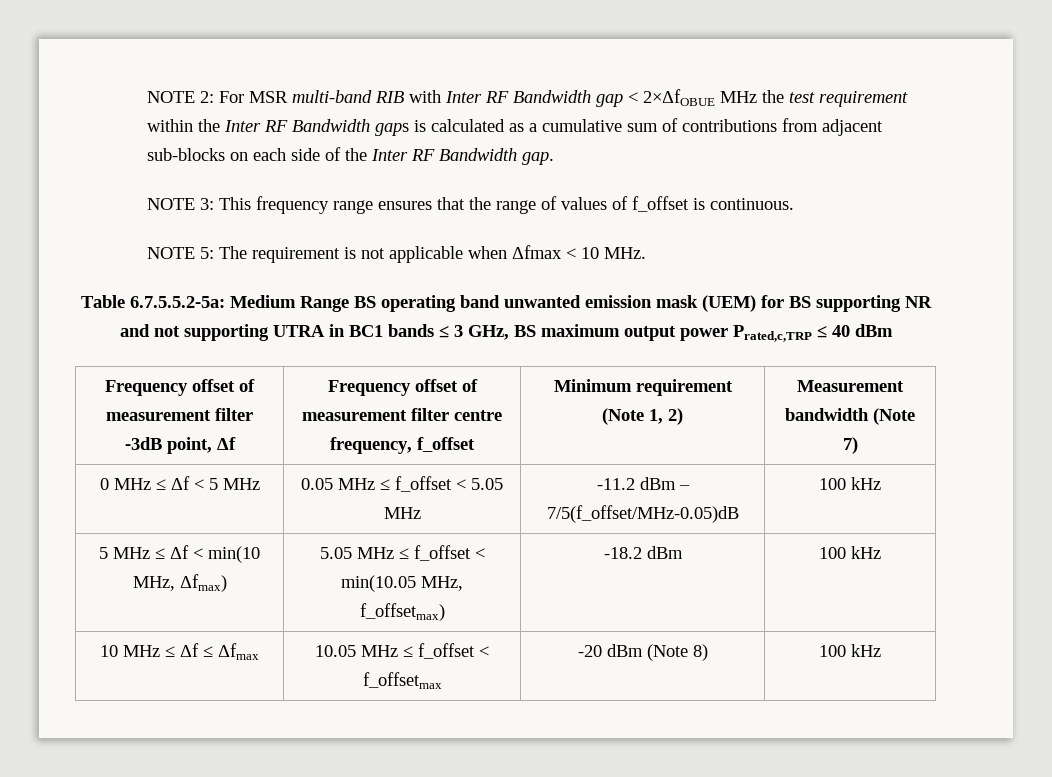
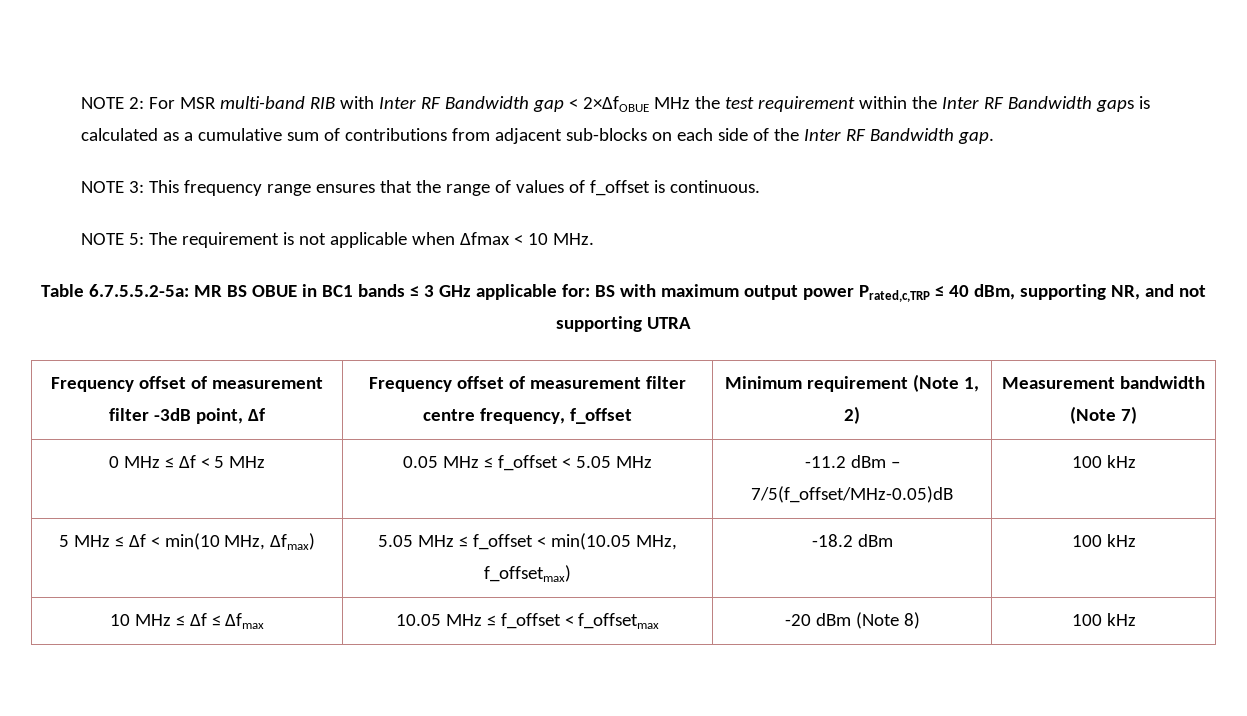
[229,295,932,312] [119,324,325,341] Medium Range BS operating band unwanted emission mask (UEM) for BS supporting NR and not supporting UTRA -> [194,285,298,297] MR BS OBUE
[467,325,536,340] GHz, BS -> [439,284,656,300] GHz applicable for: BS with
[854,324,893,337] dBm -> [973,284,1206,300] [556,316,691,332] dBm, supporting NR, and not supporting UTRA

